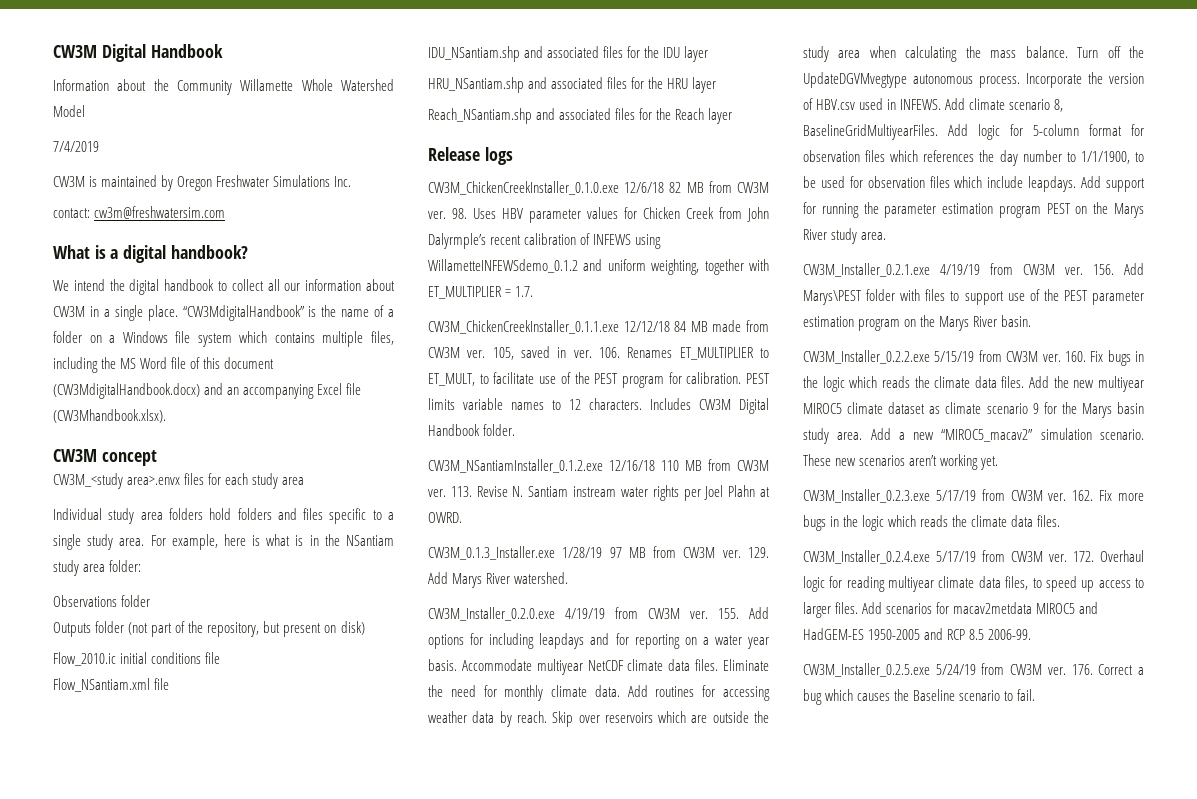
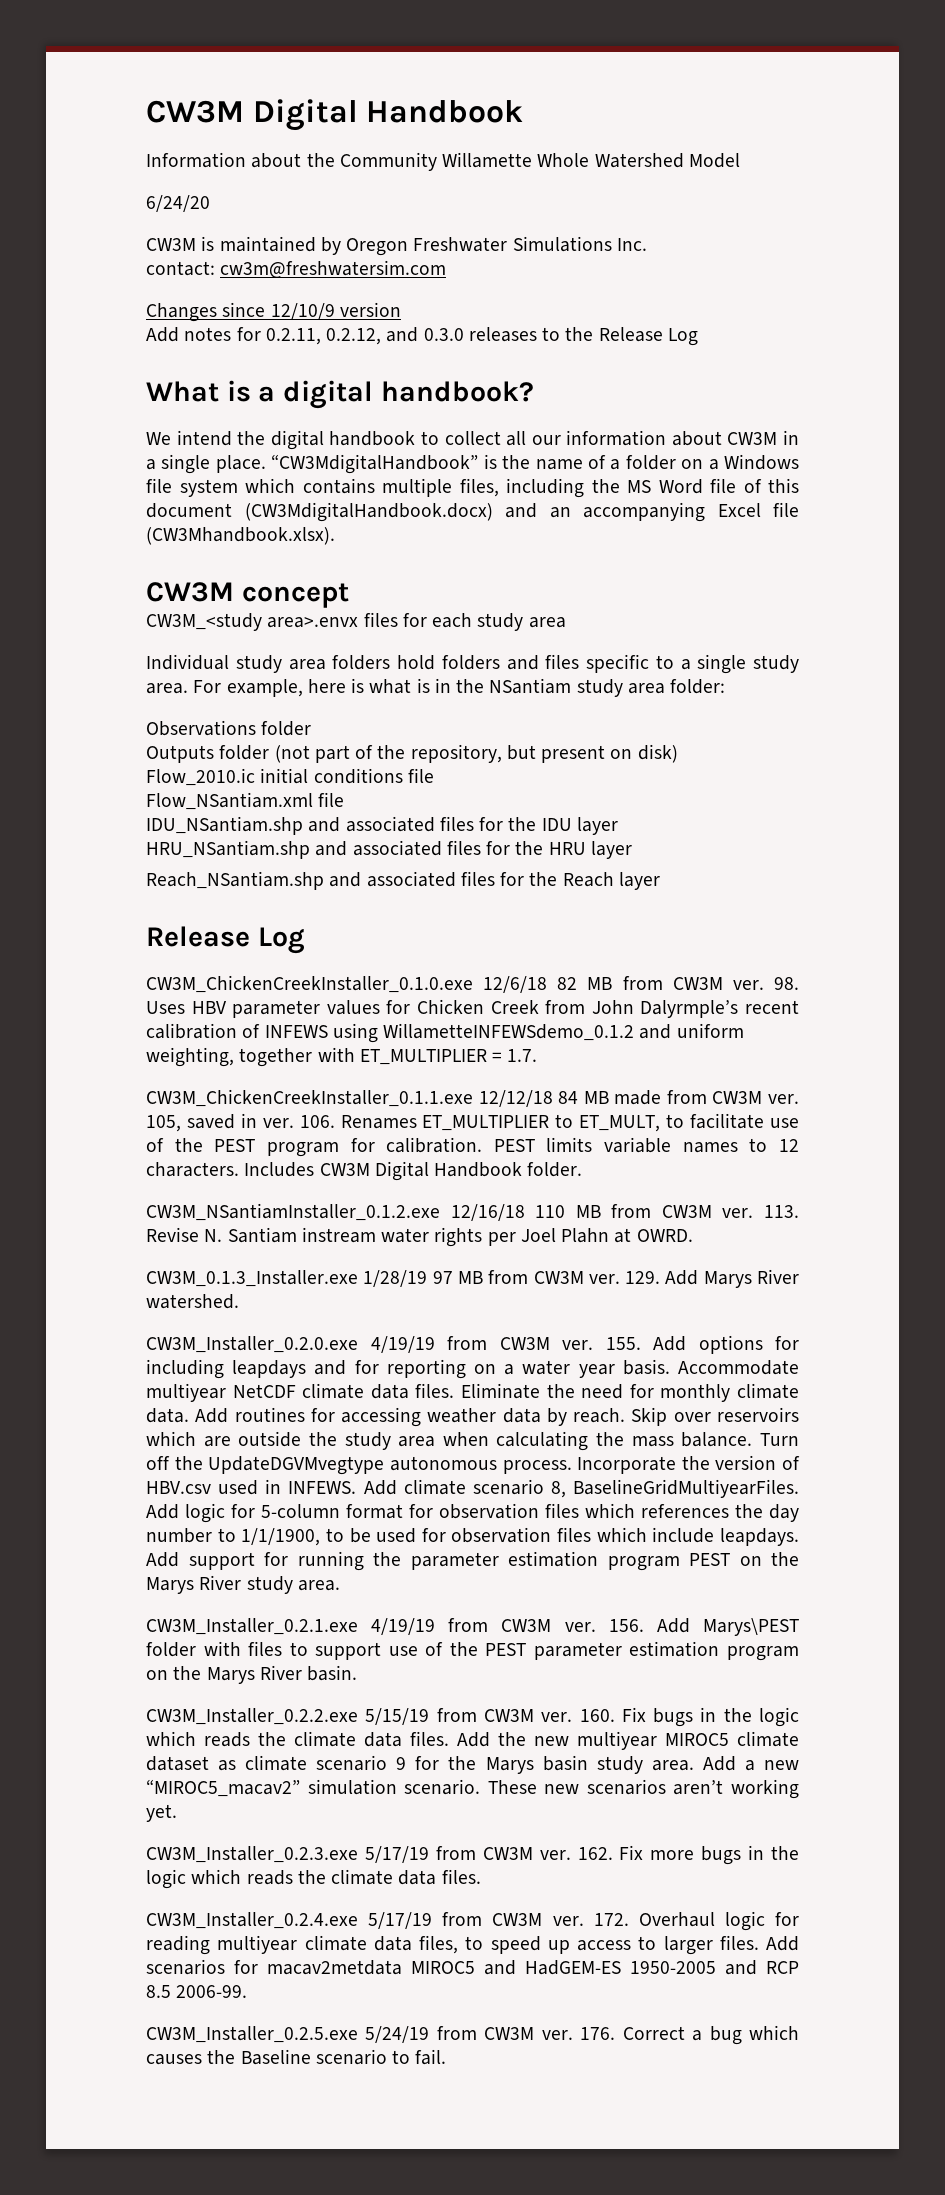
[53,141,99,152] 7/4/2019 -> [146,195,210,212] 6/24/20
(226, 212) none -> [146,302,401,322] [146,327,698,346] // Changes since 12/10/9 version // Add notes for 0.2.11, 0.2.12, and 0.3.0 releases to the Release Log
[484,147,513,165] logs -> [257,927,305,954] Log

